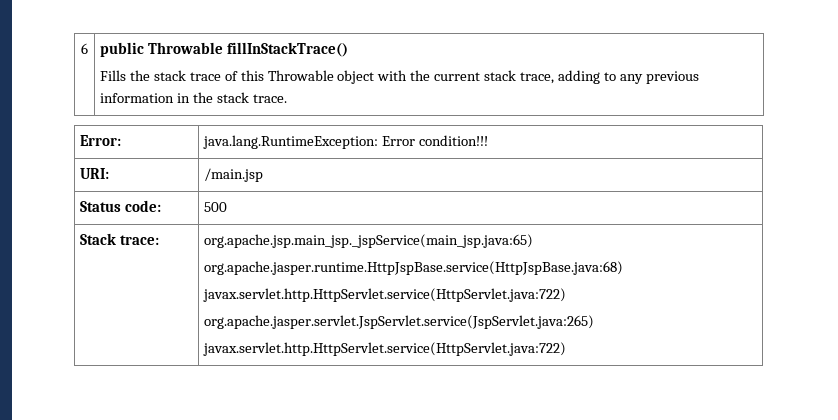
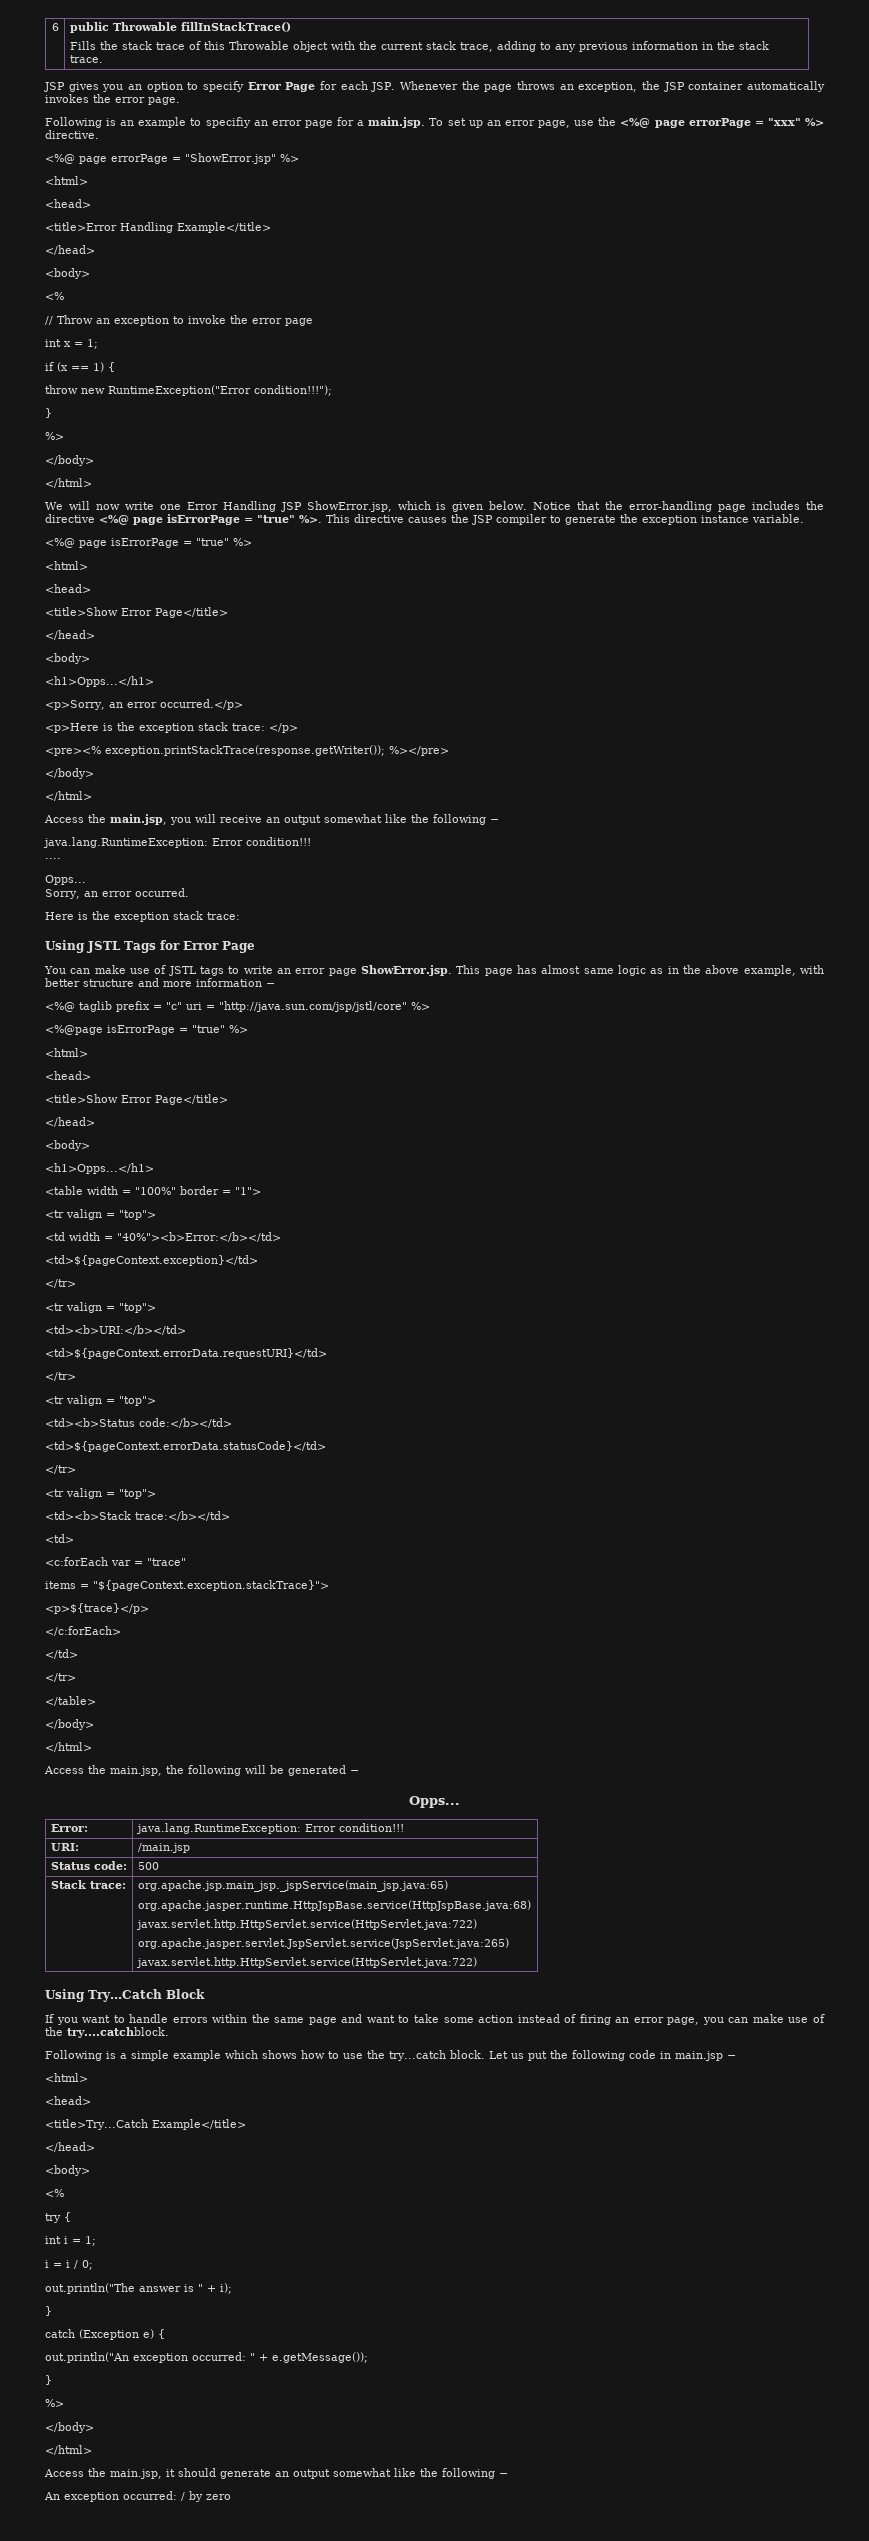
(287, 98) none -> [44,81,825,92] [45,94,180,105] [45,117,825,128] [45,130,99,139] [45,153,299,164] [45,176,88,185] [45,199,91,208] [45,222,271,233] [45,245,95,255] [45,268,90,279] [45,292,64,300] [45,315,313,326] [45,339,98,349] [45,362,115,372] [45,385,332,396] [45,408,52,418] [45,432,64,440] [45,455,94,466] [45,478,92,488] [45,501,824,512] [45,514,804,525] [45,538,252,548] [45,561,88,570] [45,584,91,593] [45,607,228,618] [45,630,95,640] [45,653,90,664] [45,676,154,687] [45,699,243,710] [45,722,298,733] [45,745,449,756] [45,768,94,779] [45,791,92,801] [44,814,499,825] [43,837,311,848] [45,858,61,859] [45,875,86,885] [45,888,189,899] [45,911,240,922] [45,940,255,953] [44,965,825,976] [45,978,275,987] [45,1001,430,1012] [45,1025,248,1035] [45,1048,88,1057] [45,1071,91,1080] [45,1094,228,1105] [45,1117,95,1127] [45,1140,90,1151] [45,1163,154,1174] [45,1186,261,1195] [45,1209,156,1220] [45,1232,281,1242] [45,1255,258,1266] [45,1279,76,1288] [45,1302,156,1313] [45,1325,186,1335] [45,1348,327,1359] [45,1372,76,1381] [45,1395,156,1406] [45,1418,232,1428] [45,1441,326,1452] [45,1465,76,1474] [45,1488,156,1499] [45,1511,230,1521] [45,1534,74,1543] [45,1557,186,1566] [45,1580,329,1591] [45,1603,149,1614] [45,1626,121,1636] [45,1649,78,1659] [45,1673,76,1682] [45,1696,96,1706] [45,1719,94,1730] [45,1742,92,1752] [44,1765,359,1776] [409,1796,460,1808] // JSP gives you an option to specify Error Page for each JSP. Whenever the page throws an exception, the JSP container automatically invokes the error page. // Following is an example to specifiy an error page for a main.jsp. To set up an error page, use the <%@ page errorPage = "xxx" %> directive. // <%@ page errorPage = "ShowError.jsp" %> // <html> // <head> // <title>Error Handling Example</title> // </head> // <body> // <% // // Throw an exception to invoke the error page // int x = 1; // if (x == 1) { // throw new RuntimeException("Error condition!!!"); // } // %> // </body> // </html> // We will now write one Error Handling JSP ShowError.jsp, which is given below. Notice that the error-handling page includes the directive <%@ page isErrorPage = "true" %>. This directive causes the JSP compiler to generate the exception instance variable. // <%@ page isErrorPage = "true" %> // <html> // <head> // <title>Show Error Page</title> // </head> // <body> // <h1>Opps...</h1> // <p>Sorry, an error occurred.</p> // <p>Here is the exception stack trace: </p> // <pre><% exception.printStackTrace(response.getWriter()); %></pre> // </body> // </html> // Access the main.jsp, you will receive an output somewhat like the following − // java.lang.RuntimeException: Error condition!!! // .... // Opps... // Sorry, an error occurred. // Here is the exception stack trace: // Using JSTL Tags for Error Page // You can make use of JSTL tags to write an error page ShowError.jsp. This page has almost same logic as in the above example, with better structure and more information − // <%@ taglib prefix = "c" uri = "http://java.sun.com/jsp/jstl/core" %> // <%@page isErrorPage = "true" %> // <html> // <head> // <title>Show Error Page</title> // </head> // <body> // <h1>Opps...</h1> // <table width = "100%" border = "1"> // <tr valign = "top"> // <td width = "40%"><b>Error:</b></td> // <td>${pageContext.exception}</td> // </tr> // <tr valign = "top"> // <td><b>URI:</b></td> // <td>${pageContext.errorData.requestURI}</td> // </tr> // <tr valign = "top"> // <td><b>Status code:</b></td> // <td>${pageContext.errorData.statusCode}</td> // </tr> // <tr valign = "top"> // <td><b>Stack trace:</b></td> // <td> // <c:forEach var = "trace" // items = "${pageContext.exception.stackTrace}"> // <p>${trace}</p> // </c:forEach> // </td> // </tr> // </table> // </body> // </html> // Access the main.jsp, the following will be generated − // Opps...
(567, 349) none -> [45,1989,205,2002] [45,2014,826,2025] [45,2027,169,2038] [45,2050,736,2061] [45,2073,88,2082] [45,2096,91,2105] [45,2119,246,2130] [45,2142,95,2152] [45,2165,90,2176] [45,2189,64,2197] [45,2212,71,2223] [45,2236,96,2246] [45,2260,93,2270] [45,2283,232,2294] [45,2306,52,2316] [45,2329,165,2340] [45,2352,368,2363] [45,2375,52,2385] [45,2399,64,2407] [45,2422,94,2433] [45,2445,92,2455] [44,2468,508,2479] [44,2491,231,2502] // Using Try...Catch Block // If you want to handle errors within the same page and want to take some action instead of firing an error page, you can make use of the try....catchblock. // Following is a simple example which shows how to use the try...catch block. Let us put the following code in main.jsp − // <html> // <head> // <title>Try...Catch Example</title> // </head> // <body> // <% // try { // int i = 1; // i = i / 0; // out.println("The answer is " + i); // } // catch (Exception e) { // out.println("An exception occurred: " + e.getMessage()); // } // %> // </body> // </html> // Access the main.jsp, it should generate an output somewhat like the following − // An exception occurred: / by zero

